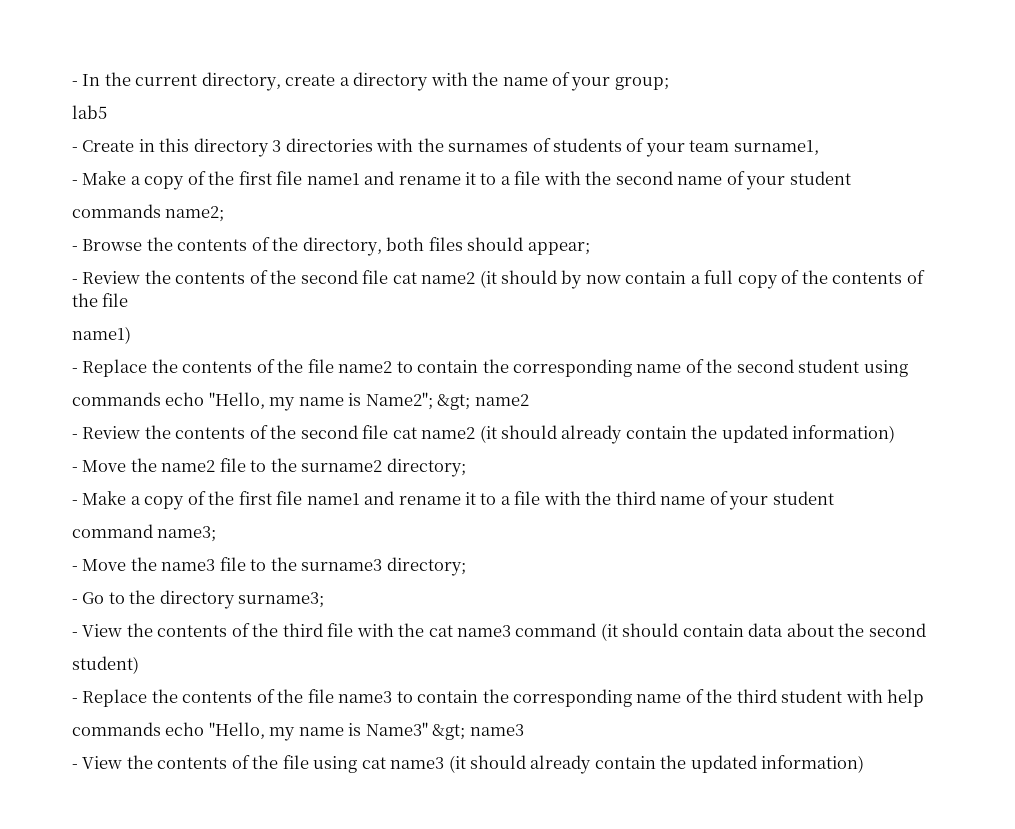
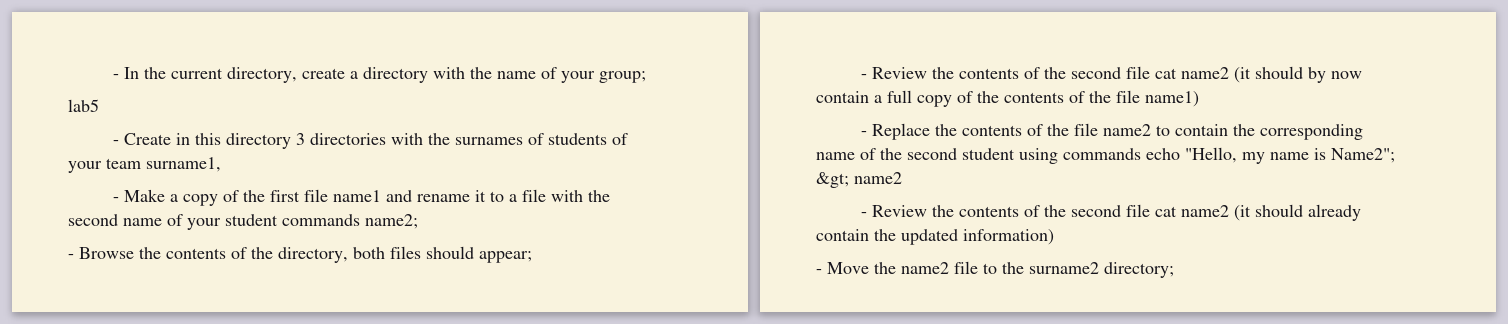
(851, 178) // -> (278, 220) none
(129, 300) // -> (1140, 96) none
(908, 368) // -> (1058, 156) none
[72,491,834,510] [72,524,217,542] [72,557,466,576] [72,590,325,609] [72,623,926,641] [72,656,139,674] [72,689,925,707] [72,722,524,741] [72,755,865,774] // - Make a copy of the first file name1 and rename it to a file with the third name of your student // command name3; // - Move the name3 file to the surname3 directory; // - Go to the directory surname3; // - View the contents of the third file with the cat name3 command (it should contain data about the second // student) // - Replace the contents of the file name3 to contain the corresponding name of the third student with help // commands echo "Hello, my name is Name3" &gt; name3 // - View the contents of the file using cat name3 (it should already contain the updated information) -> (1174, 270) none

